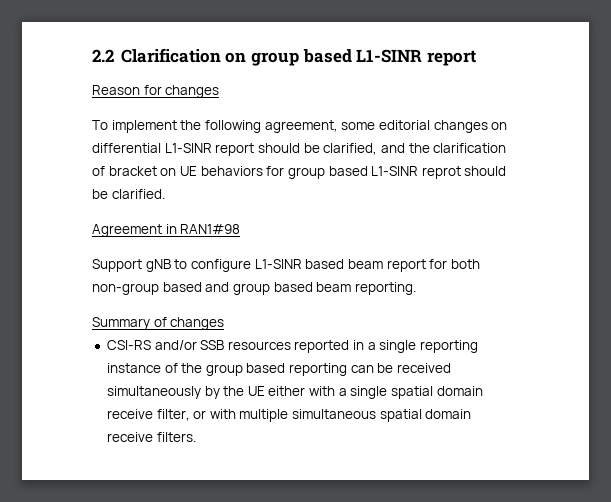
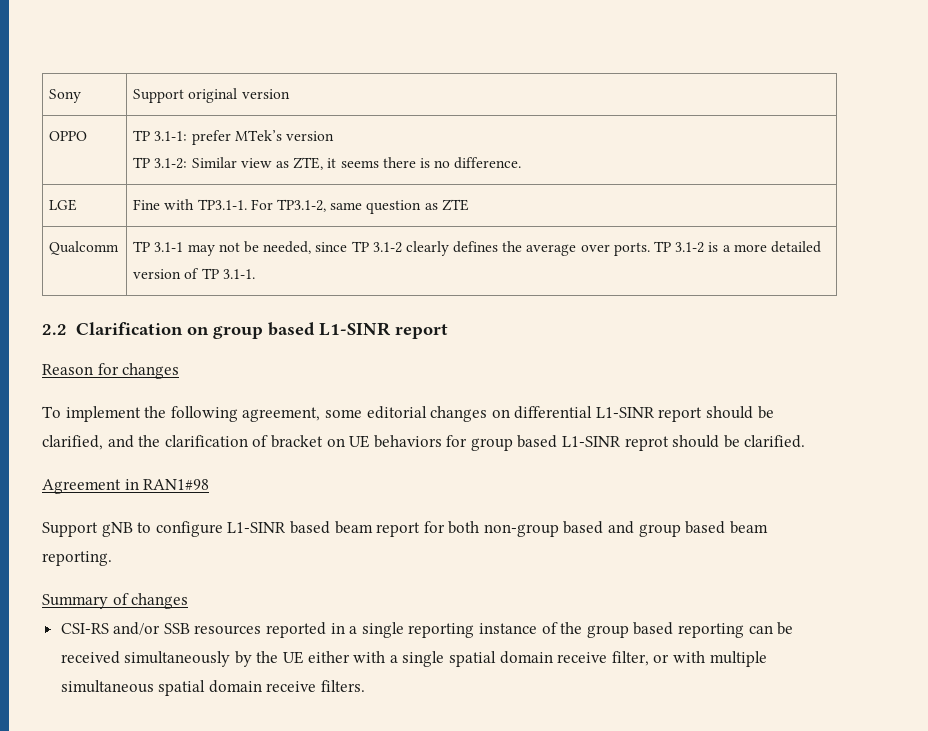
(92, 55) none -> [49,89,82,103] [133,88,290,103] [49,131,88,141] [133,130,334,145] [133,157,522,170] [49,199,78,211] [133,199,469,214] [49,241,120,255] [133,241,821,256] [133,268,255,279] Sony | Support original version // OPPO | TP 3.1-1: prefer MTek’s version // TP 3.1-2: Similar view as ZTE, it seems there is no difference. // LGE | Fine with TP3.1-1. For TP3.1-2, same question as ZTE // Qualcomm | TP 3.1-1 may not be needed, since TP 3.1-2 clearly defines the average over ports. TP 3.1-2 is a more detailed version of TP 3.1-1. //

